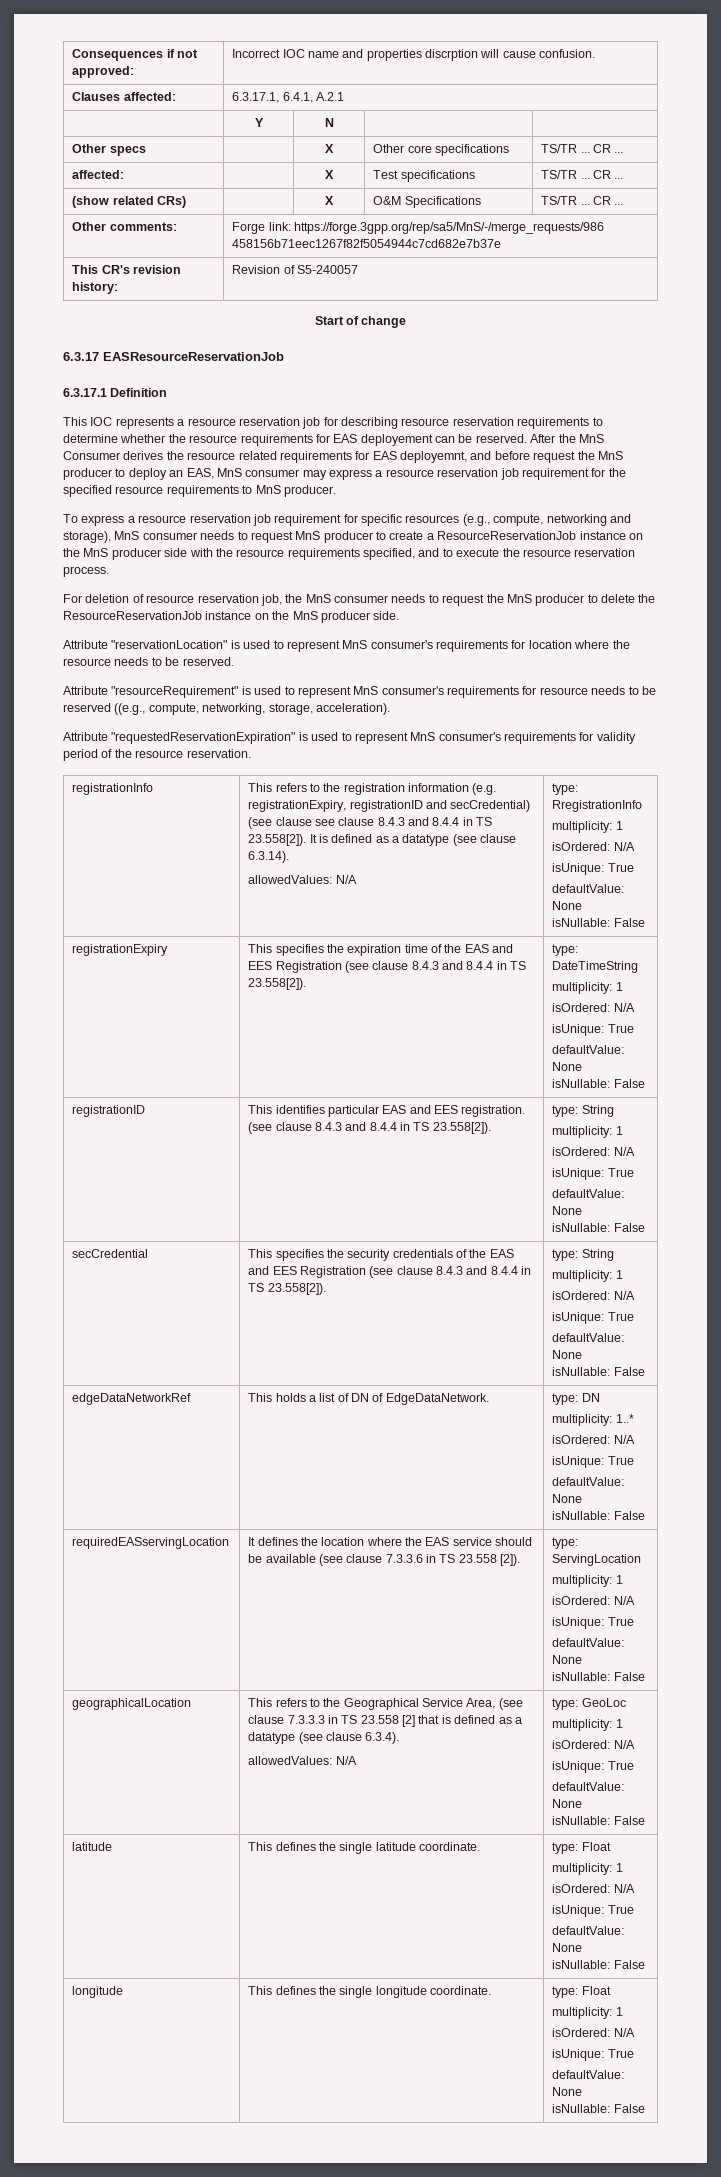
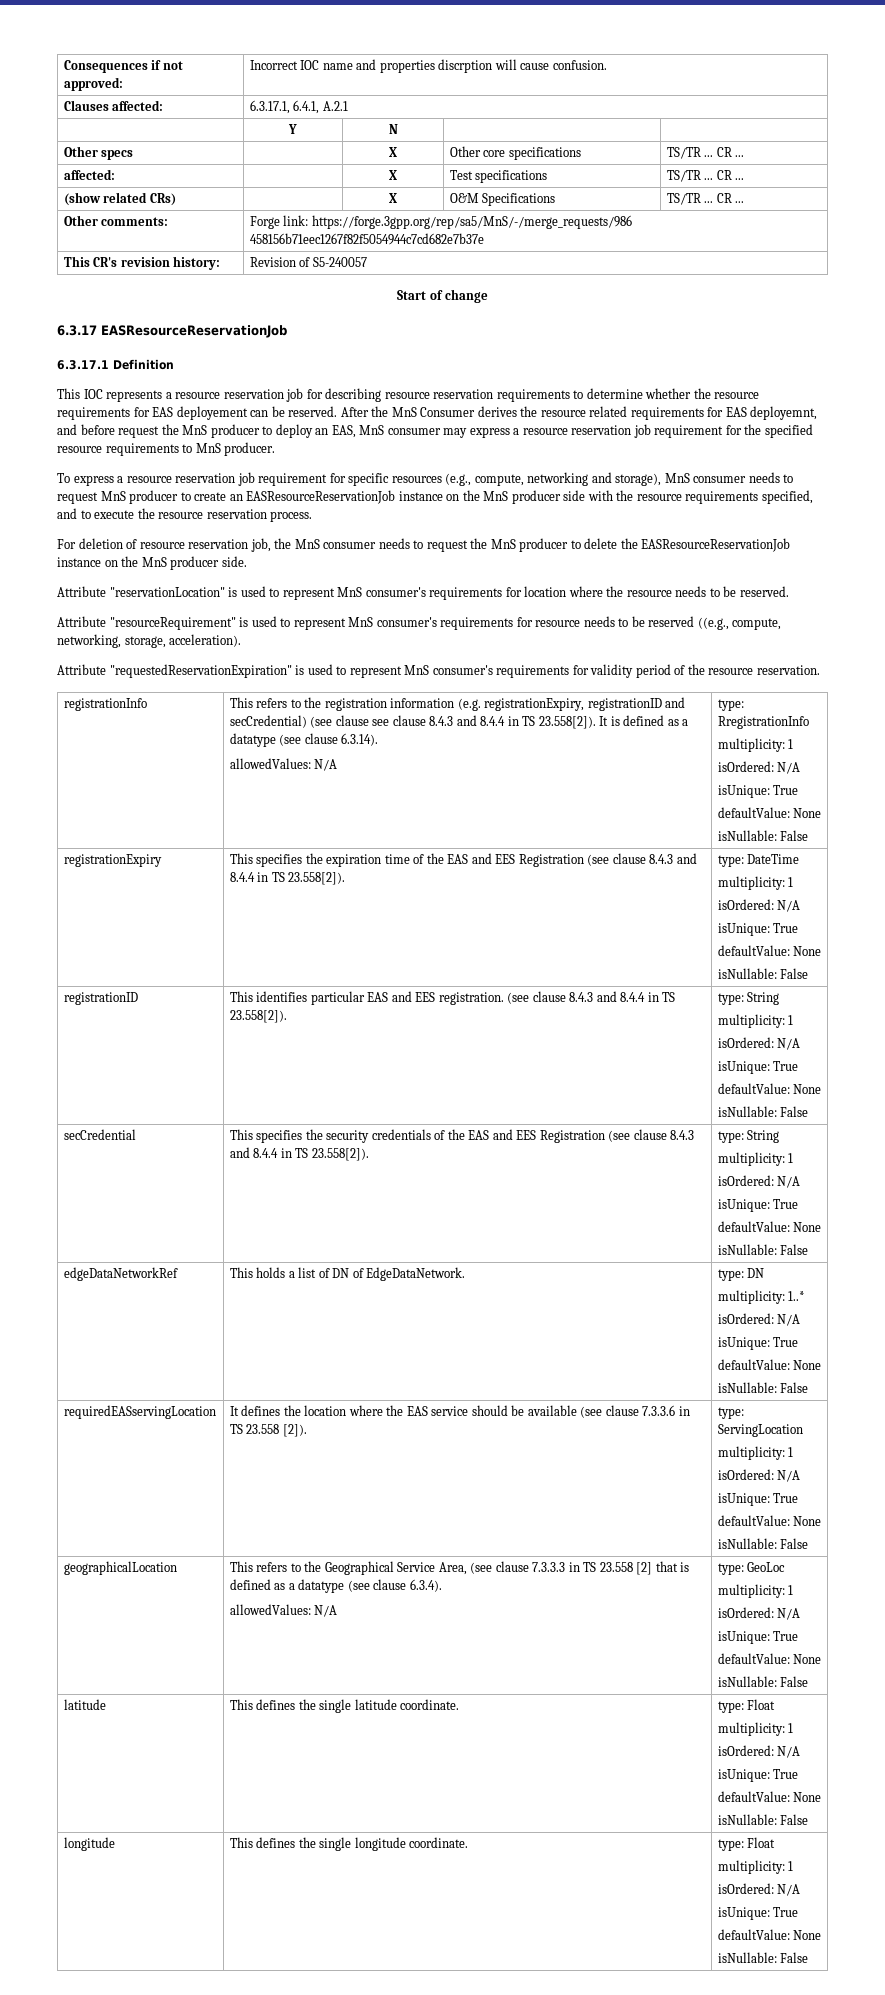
[426,531,577,540] a ResourceReservationJob -> [229,490,396,504] an EASResourceReservationJob
[63,611,202,620] ResourceReservationJob -> [641,538,791,552] EASResourceReservationJob
[552,961,639,973] DateTimeString -> [747,854,800,864] DateTime

